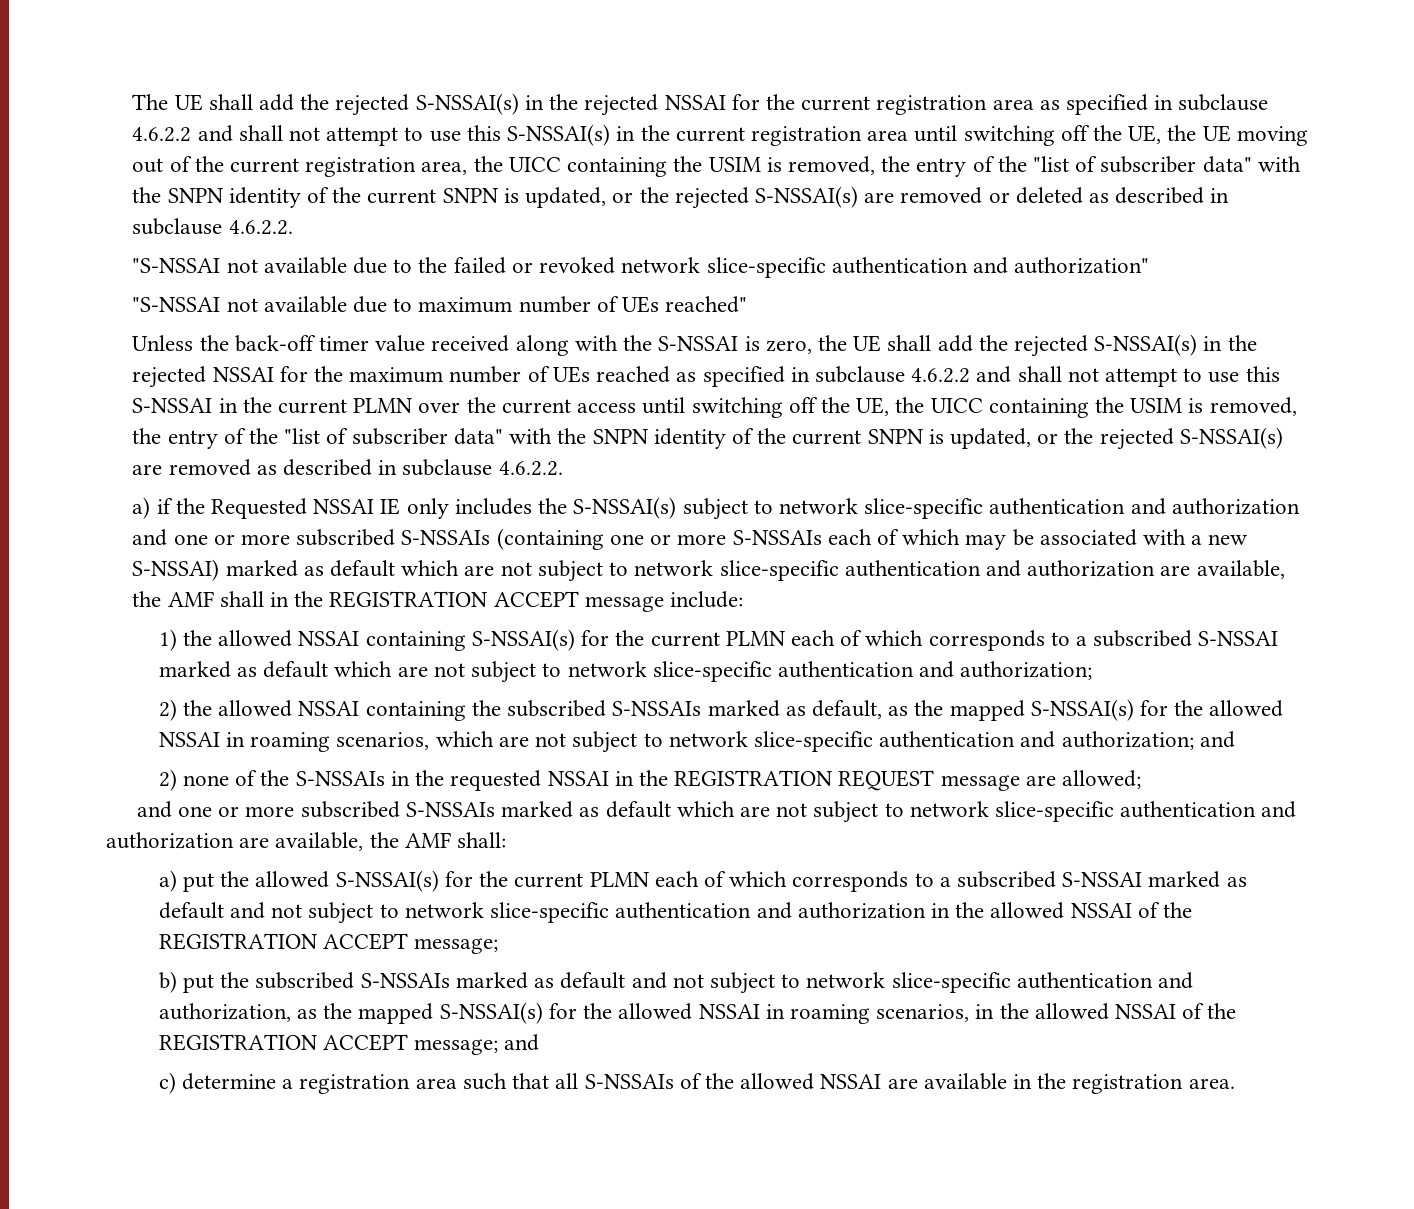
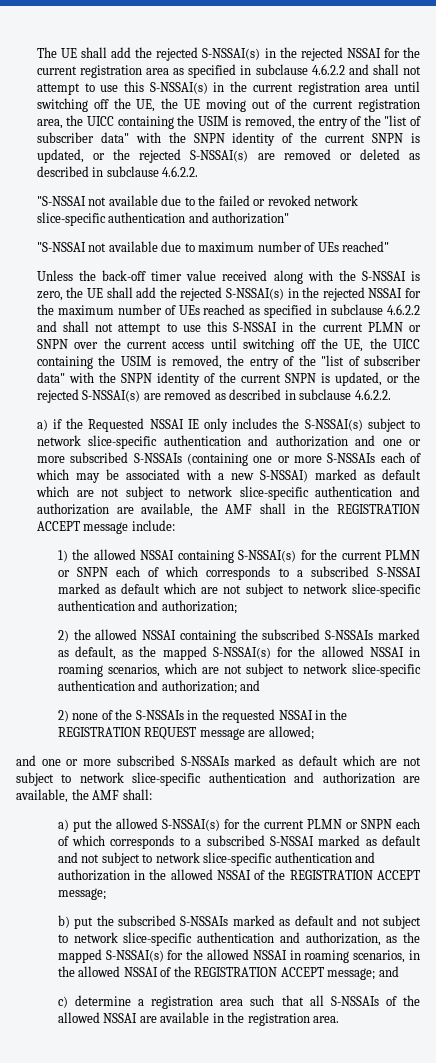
(414, 405) none -> [409,325,421,332] [36,339,68,349] or SNPN
(786, 638) none -> [57,567,108,577] or SNPN
(650, 879) none -> [345,819,392,829] or SNPN

